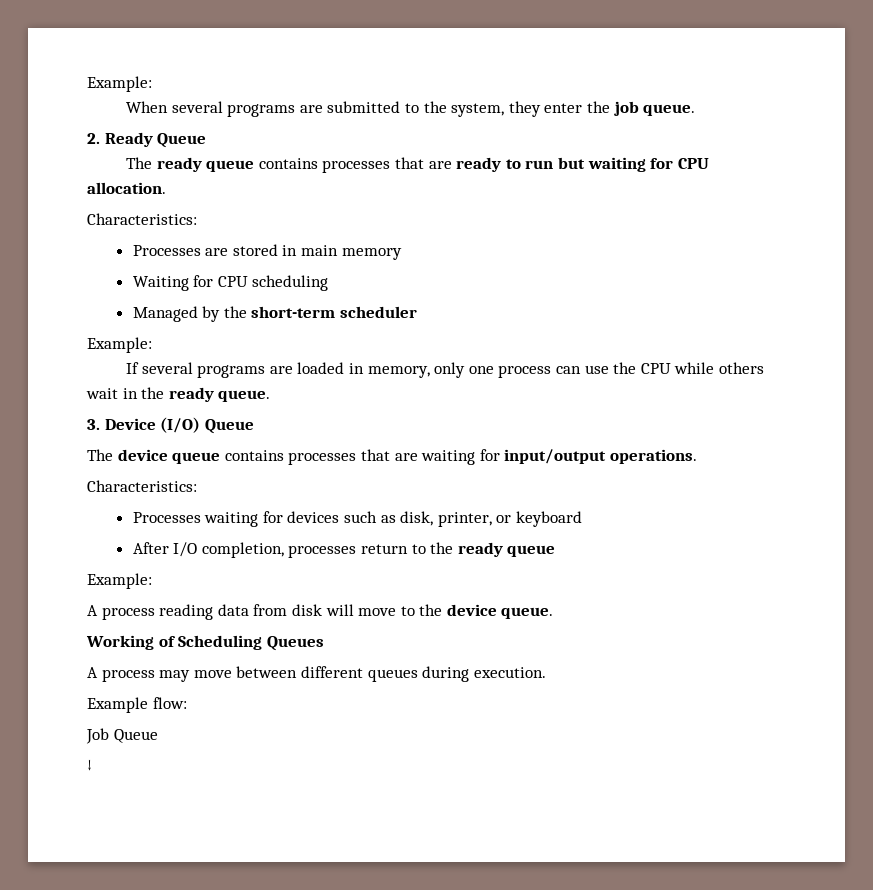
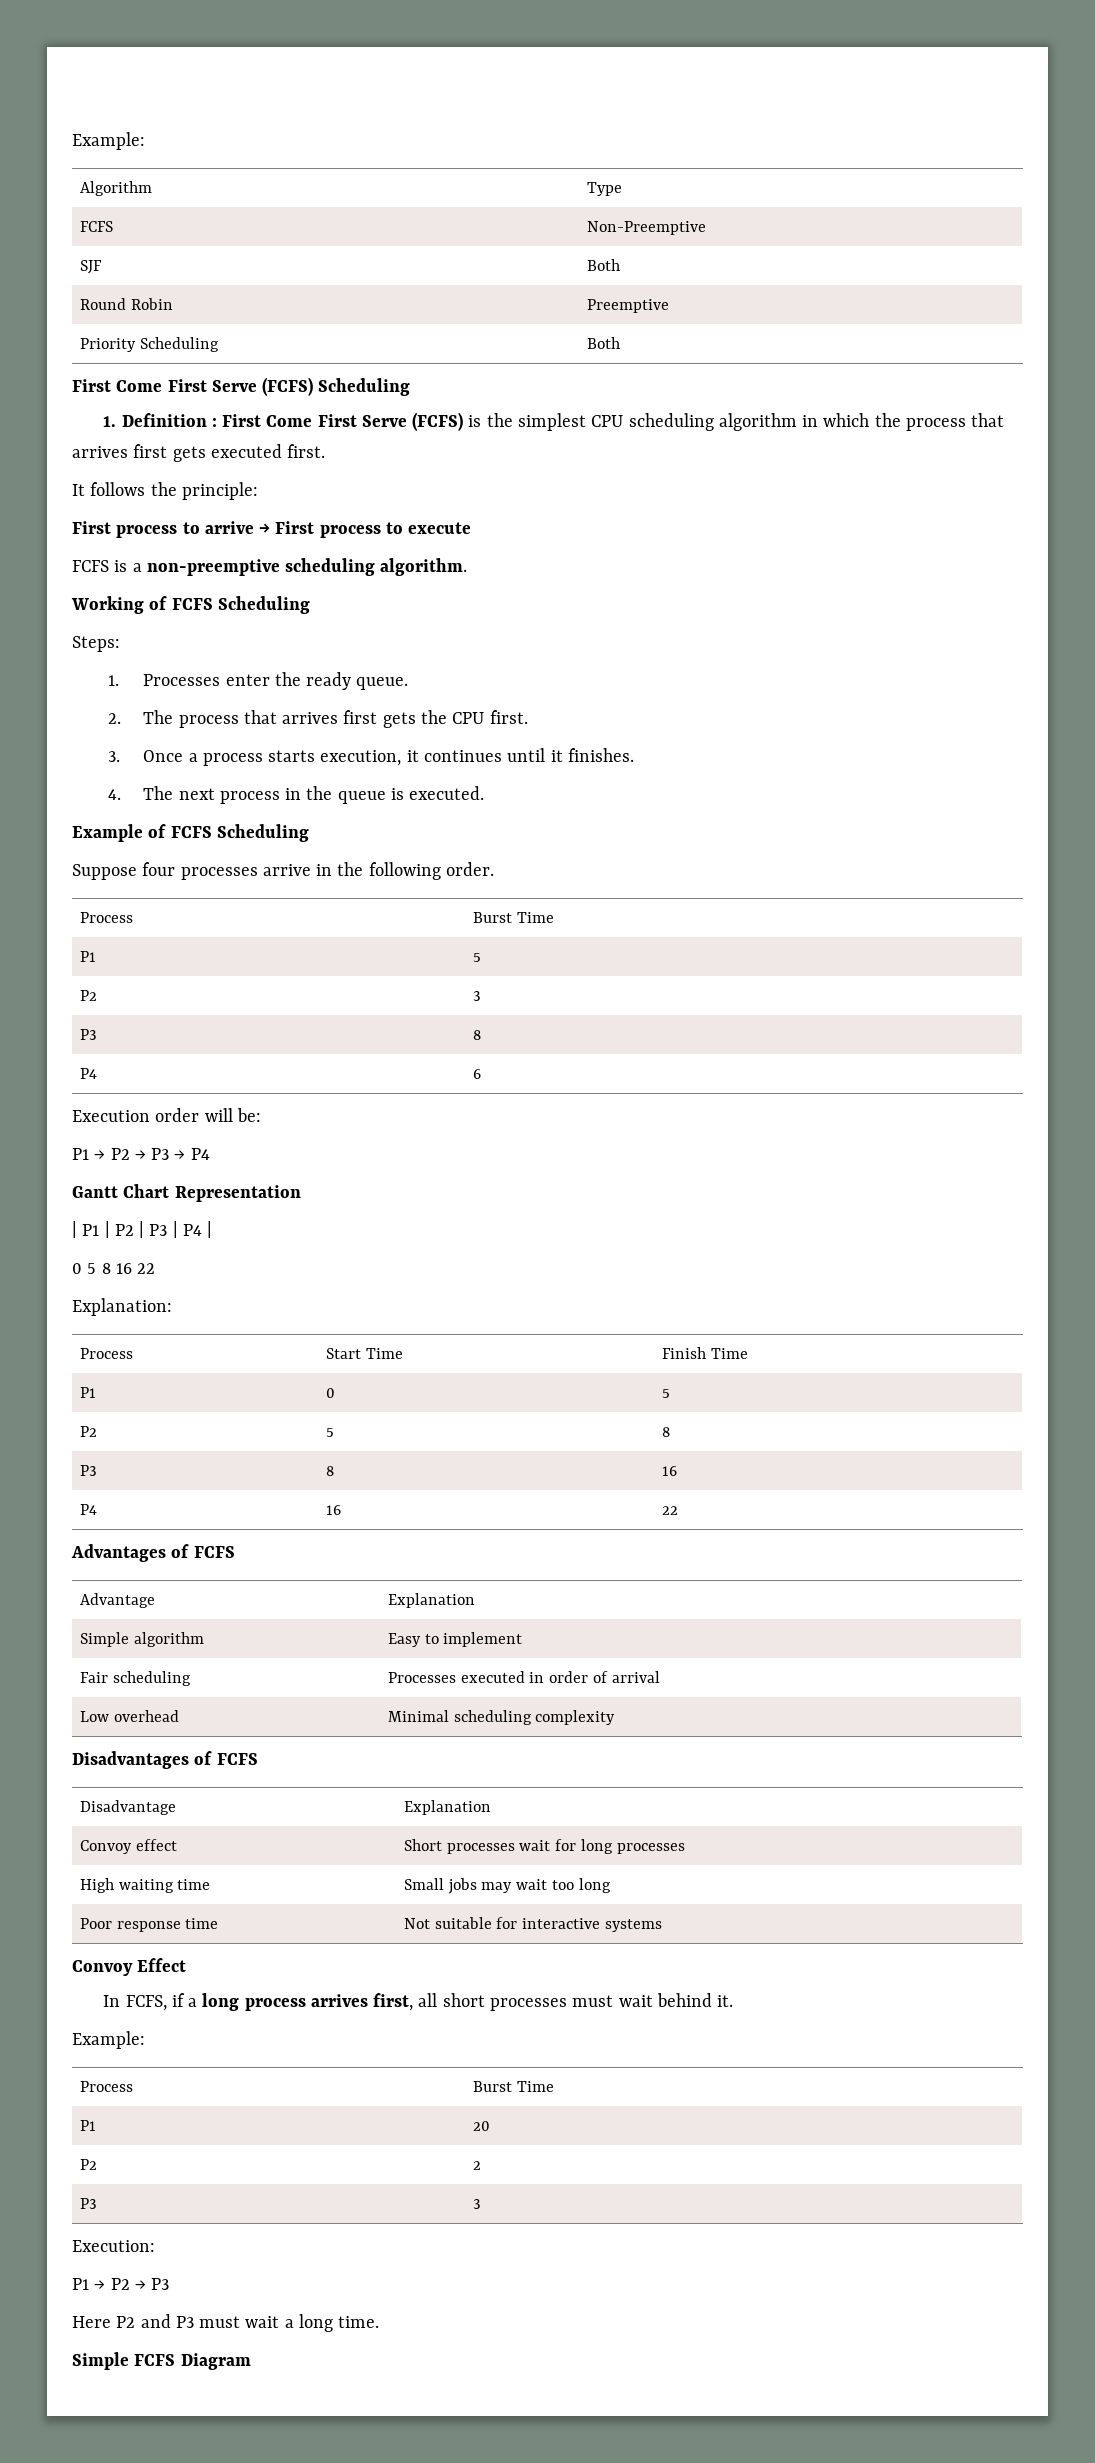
[87,76,152,92] [126,101,696,117] [87,132,207,148] [126,157,709,173] [87,182,166,194] [87,213,197,225] [132,244,402,260] [132,275,329,291] [132,306,417,322] [87,337,152,353] [126,362,764,378] [86,387,271,402] [87,417,254,434] [87,449,697,465] [87,480,197,492] [132,511,582,527] [132,542,556,558] [87,573,152,589] [87,604,554,620] [86,635,324,651] [87,666,546,682] [87,697,187,713] [86,728,158,744] [87,759,92,771] Example: // When several programs are submitted to the system, they enter the job queue. // 2. Ready Queue // The ready queue contains processes that are ready to run but waiting for CPU allocation. // Characteristics: // Processes are stored in main memory // Waiting for CPU scheduling // Managed by the short-term scheduler // Example: // If several programs are loaded in memory, only one process can use the CPU while others wait in the ready queue. // 3. Device (I/O) Queue // The device queue contains processes that are waiting for input/output operations. // Characteristics: // Processes waiting for devices such as disk, printer, or keyboard // After I/O completion, processes return to the ready queue // Example: // A process reading data from disk will move to the device queue. // Working of Scheduling Queues // A process may move between different queues during execution. // Example flow: // Job Queue // ↓ -> [72,132,145,150] [79,181,152,196] [586,182,622,196] [79,221,113,232] [586,221,706,235] [79,260,102,274] [586,259,620,271] [79,298,173,310] [586,299,669,313] [79,337,219,352] [586,337,620,349] [72,377,411,396] [103,412,1005,431] [72,444,326,462] [72,482,258,500] [72,521,472,538] [72,558,468,576] [71,596,310,614] [72,636,120,652] [107,672,409,690] [107,710,528,728] [107,748,634,766] [107,786,485,804] [72,824,309,842] [72,862,494,880] [79,912,133,923] [472,912,554,923] [79,951,96,962] [472,953,481,962] [79,990,97,1001] [472,991,481,1001] [79,1029,97,1040] [472,1030,481,1040] [79,1068,97,1079] [472,1069,481,1079] [72,1108,261,1122] [72,1148,210,1160] [72,1184,301,1202] [72,1221,213,1238] [72,1263,156,1274] [72,1298,172,1316] [79,1348,133,1359] [325,1348,403,1359] [661,1347,748,1359] [79,1387,96,1398] [325,1388,335,1398] [661,1389,670,1398] [79,1426,97,1437] [325,1428,334,1437] [661,1427,670,1437] [79,1465,97,1476] [325,1466,334,1476] [661,1466,677,1476] [79,1504,97,1515] [325,1505,341,1515] [661,1506,678,1515] [71,1544,235,1562] [79,1593,155,1608] [387,1593,475,1608] [79,1632,204,1647] [387,1632,523,1647] [79,1671,191,1686] [387,1671,660,1683] [79,1710,179,1722] [387,1710,616,1725] [72,1751,258,1769] [79,1800,176,1815] [403,1800,491,1815] [79,1839,177,1854] [403,1839,685,1854] [79,1878,211,1893] [403,1878,611,1894] [79,1918,219,1932] [403,1917,662,1932] [72,1958,187,1976] [103,1993,734,2011] [72,2031,145,2049] [79,2081,133,2092] [472,2081,554,2092] [79,2120,96,2131] [472,2121,490,2131] [79,2159,97,2170] [472,2161,481,2170] [79,2198,97,2209] [472,2199,481,2209] [72,2240,155,2252] [72,2278,170,2290] [72,2314,380,2332] [72,2352,251,2370] Example: // Algorithm | Type // FCFS | Non-Preemptive // SJF | Both // Round Robin | Preemptive // Priority Scheduling | Both // First Come First Serve (FCFS) Scheduling // 1. Definition : First Come First Serve (FCFS) is the simplest CPU scheduling algorithm in which the process that arrives first gets executed first. // It follows the principle: // First process to arrive → First process to execute // FCFS is a non-preemptive scheduling algorithm. // Working of FCFS Scheduling // Steps: // 1. Processes enter the ready queue. // 2. The process that arrives first gets the CPU first. // 3. Once a process starts execution, it continues until it finishes. // 4. The next process in the queue is executed. // Example of FCFS Scheduling // Suppose four processes arrive in the following order. // Process | Burst Time // P1 | 5 // P2 | 3 // P3 | 8 // P4 | 6 // Execution order will be: // P1 → P2 → P3 → P4 // Gantt Chart Representation // | P1 | P2 | P3 | P4 | // 0 5 8 16 22 // Explanation: // Process | Start Time | Finish Time // P1 | 0 | 5 // P2 | 5 | 8 // P3 | 8 | 16 // P4 | 16 | 22 // Advantages of FCFS // Advantage | Explanation // Simple algorithm | Easy to implement // Fair scheduling | Processes executed in order of arrival // Low overhead | Minimal scheduling complexity // Disadvantages of FCFS // Disadvantage | Explanation // Convoy effect | Short processes wait for long processes // High waiting time | Small jobs may wait too long // Poor response time | Not suitable for interactive systems // Convoy Effect // In FCFS, if a long process arrives first, all short processes must wait behind it. // Example: // Process | Burst Time // P1 | 20 // P2 | 2 // P3 | 3 // Execution: // P1 → P2 → P3 // Here P2 and P3 must wait a long time. // Simple FCFS Diagram

